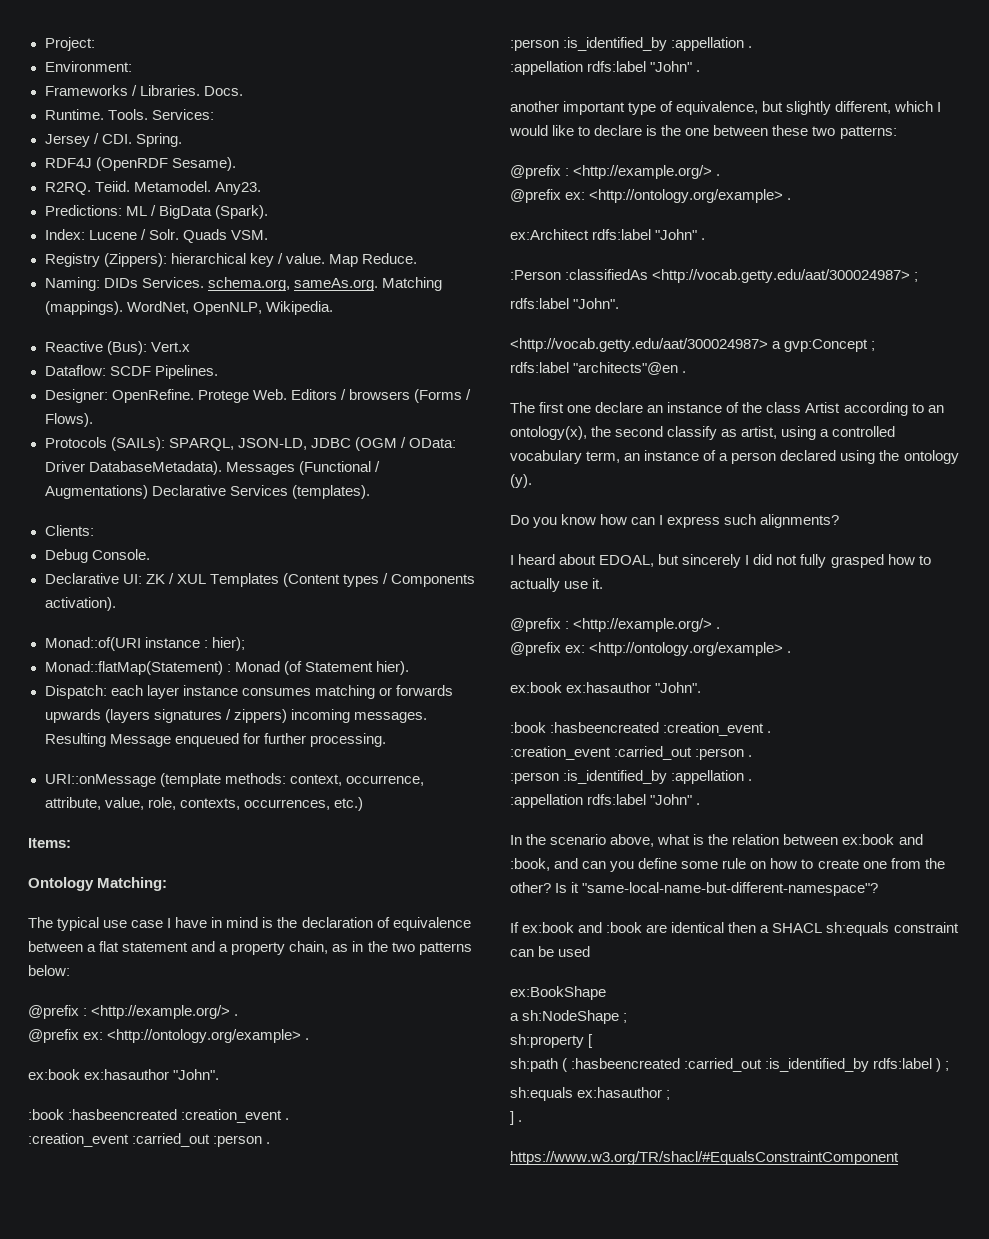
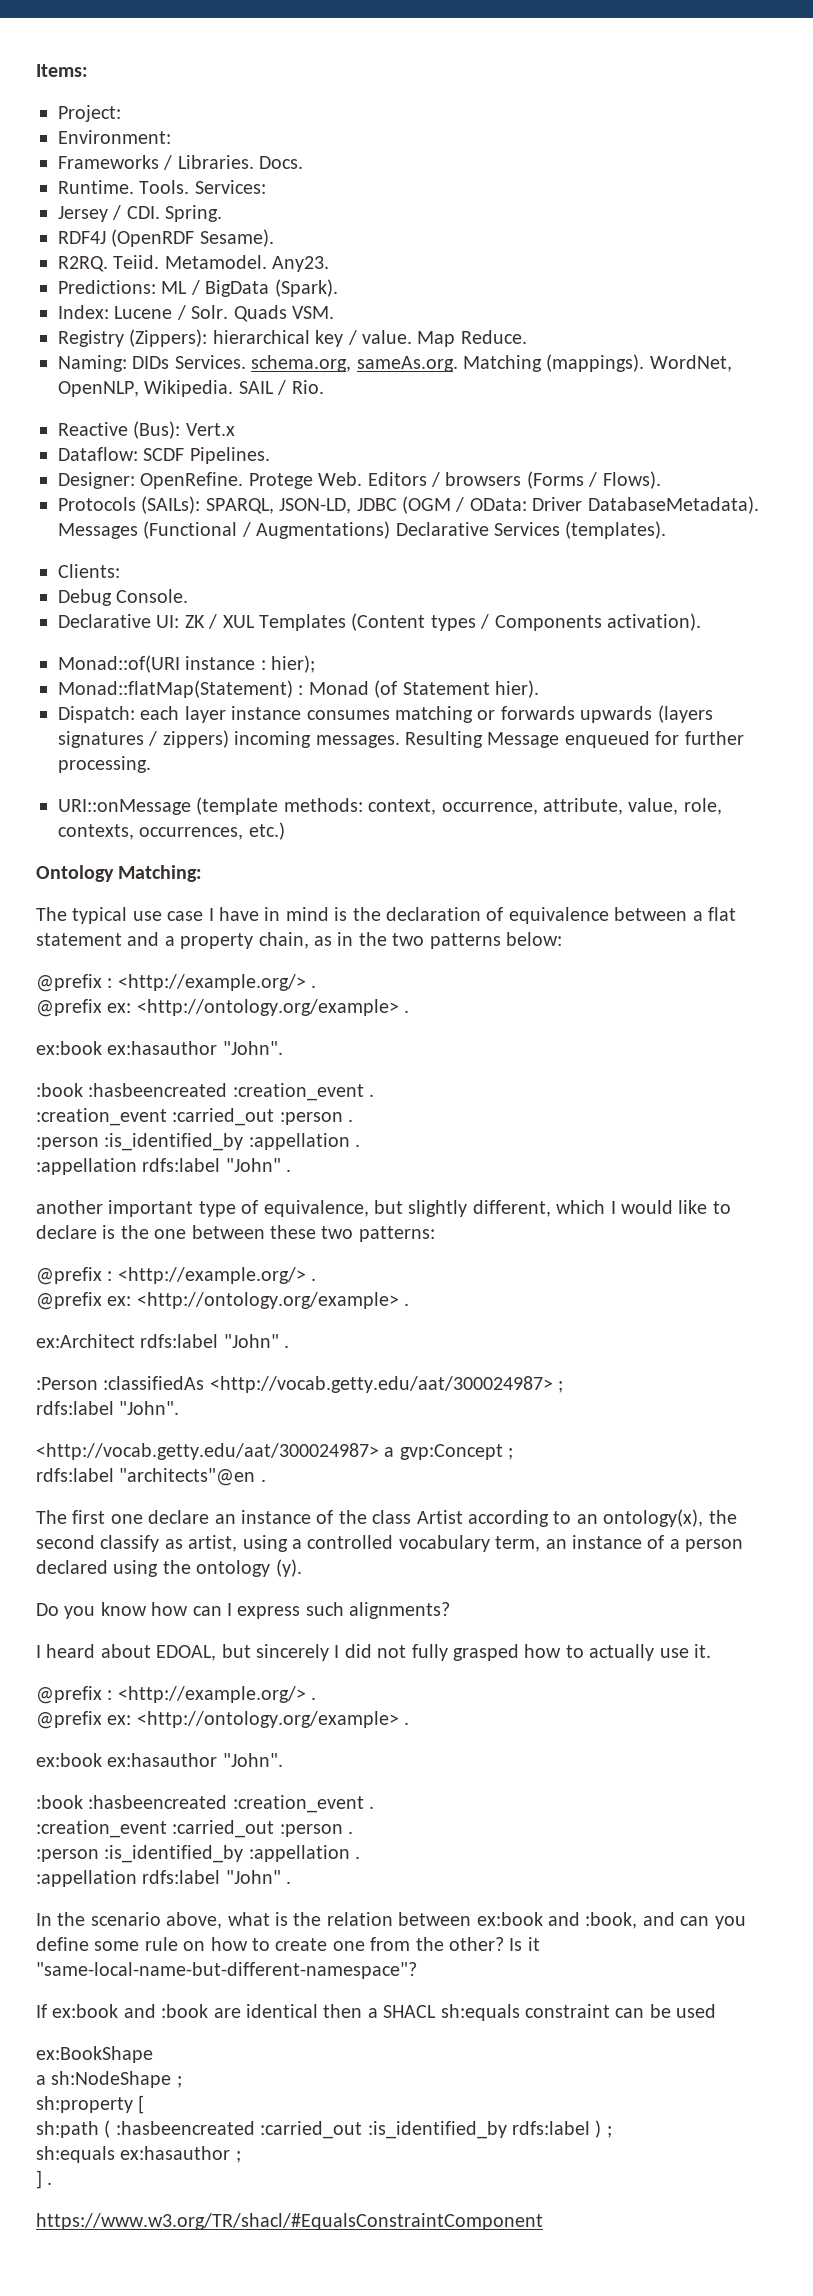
(44, 44) none -> [36,64,88,77] Items: //
(333, 308) none -> [238,380,324,395] SAIL / Rio.
[28,838,71,848] // Items: -> (285, 831) none

